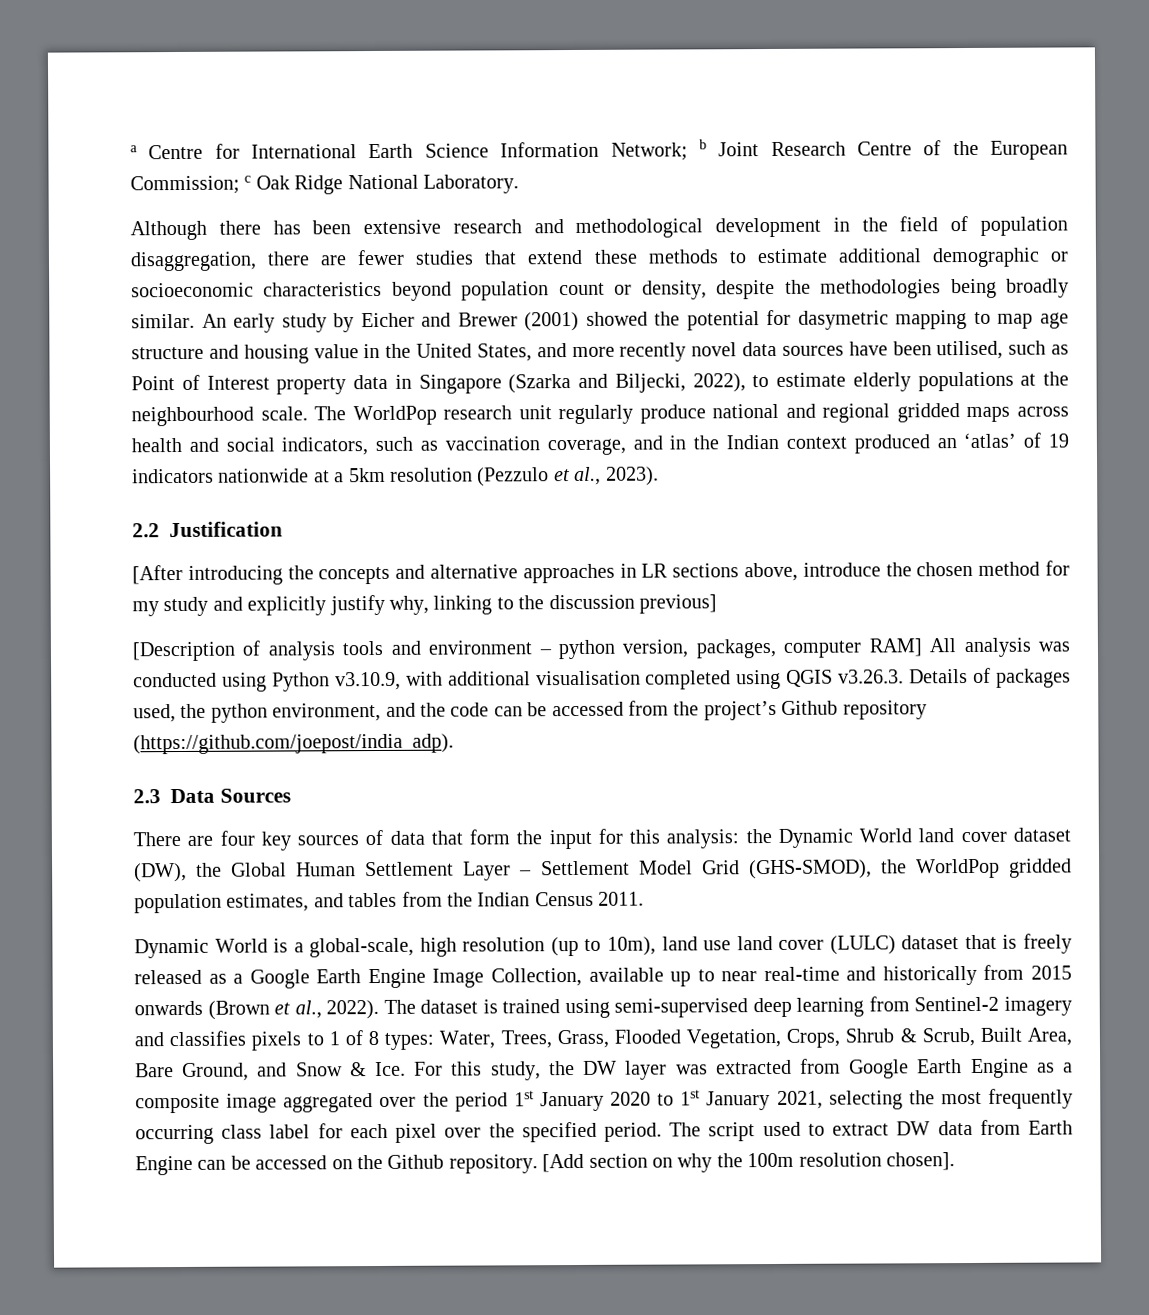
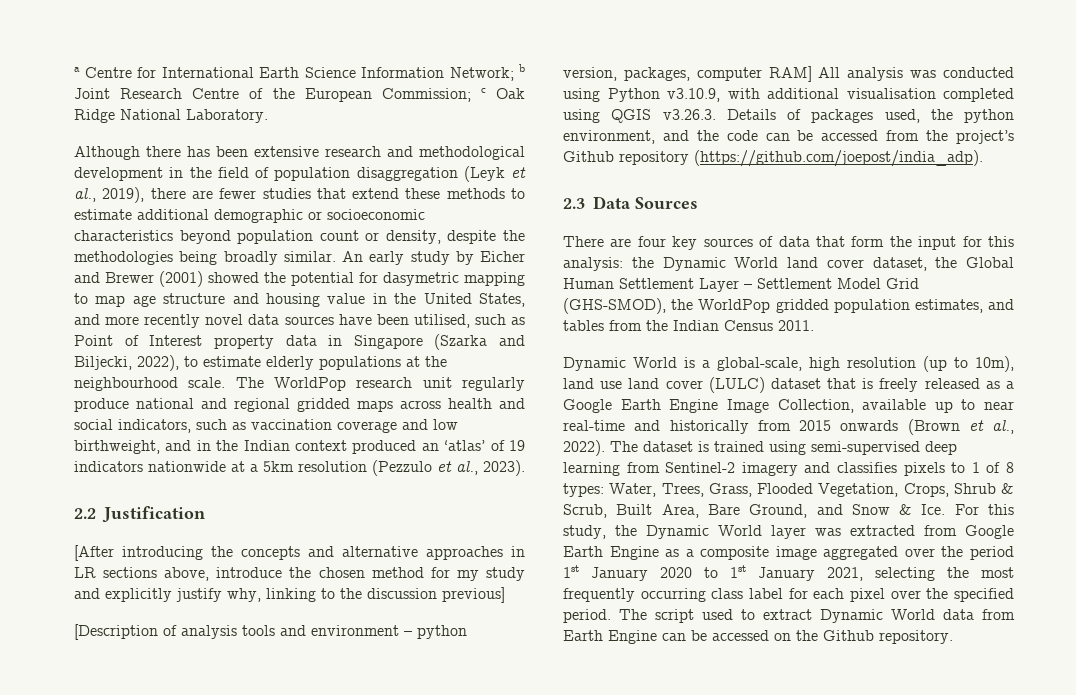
[130,251,257,272] disaggregation, -> [356,166,526,182] [74,187,145,203] disaggregation (Leyk et al., 2019),
[546,438,626,456] coverage, -> [337,419,458,433] [74,440,160,454] coverage and low birthweight,
[1013,827,1071,842] [134,862,187,883] dataset (DW), -> [872,257,927,271] dataset,
[583,1060,618,1075] DW -> [646,525,762,539] Dynamic World
[896,1121,931,1136] DW -> [820,609,935,623] Dynamic World
[542,1152,955,1173] [Add section on why the 100m resolution chosen]. -> (953, 637) none

